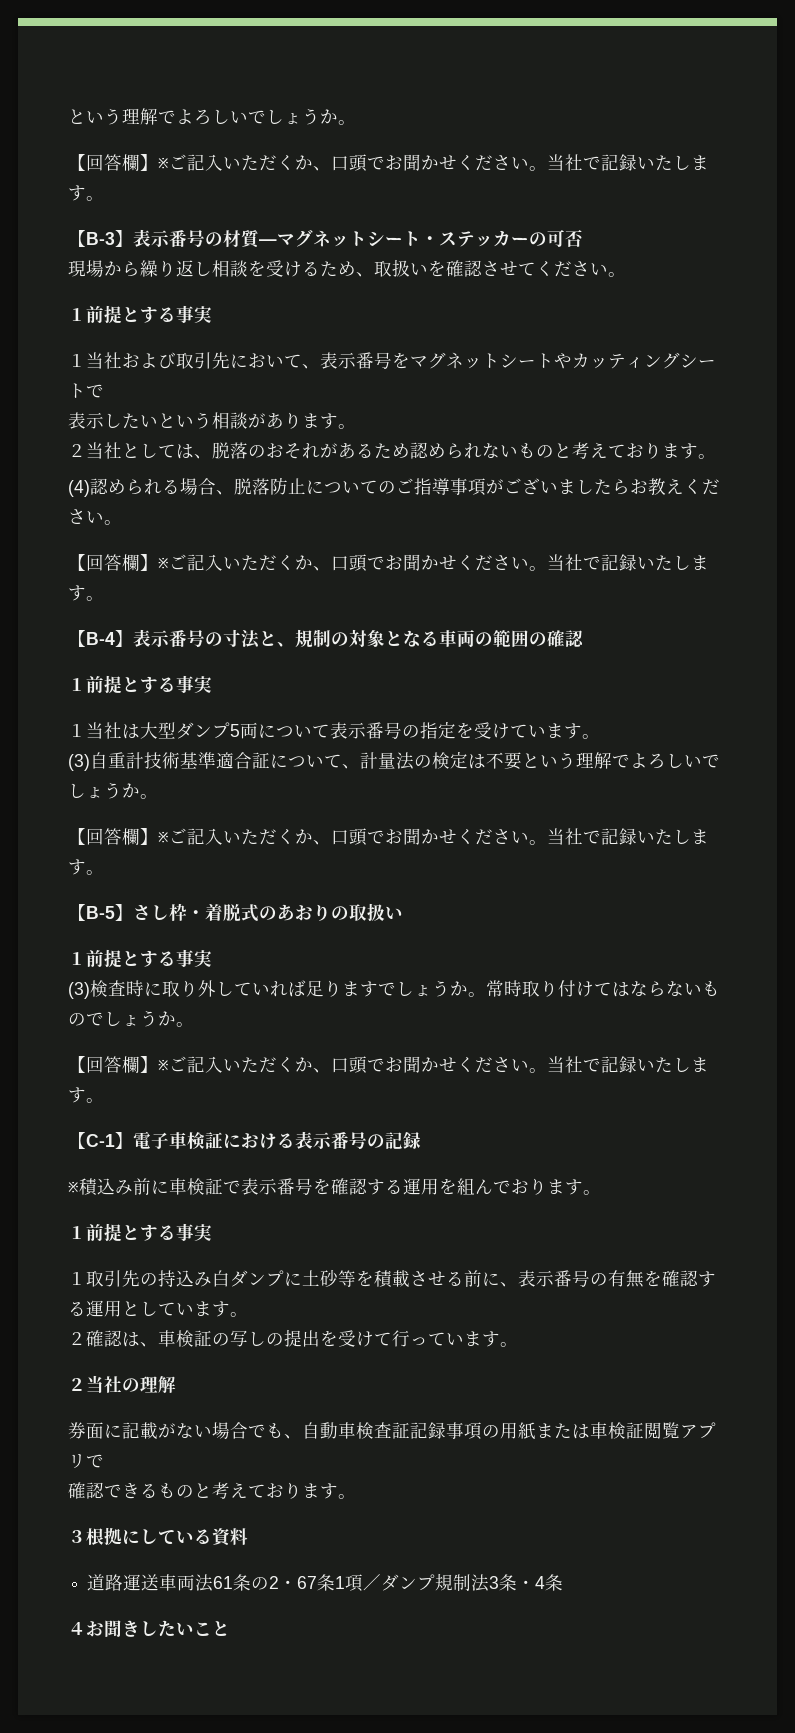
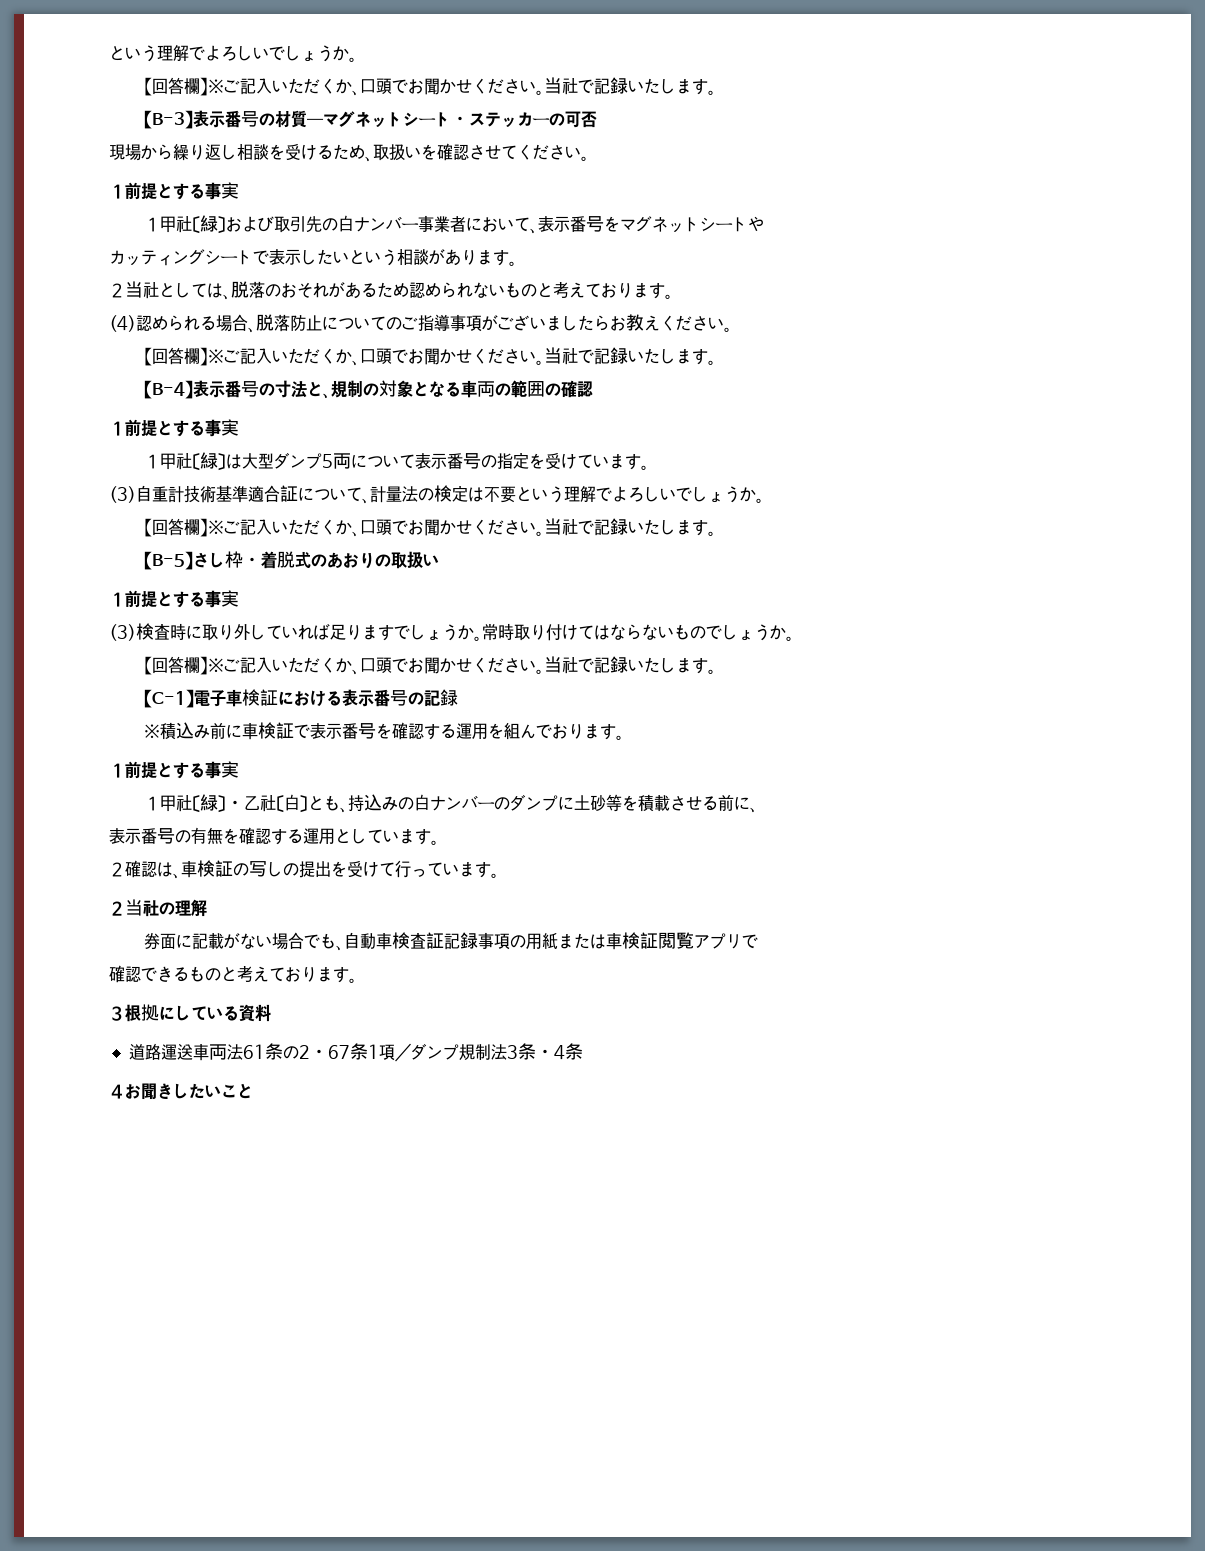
[86,352,122,369] 当社 -> [159,215,226,234] 甲社〔緑〕
(230, 360) none -> [321,215,466,233] の白ナンバー事業者
(572, 361) none -> (764, 224) //
(104, 391) // -> (269, 257) none
[86,722,122,739] 当社 -> [159,452,226,471] 甲社〔緑〕
[86,1270,230,1287] 取引先の持込み白 -> [159,794,510,813] 甲社〔緑〕・乙社〔白〕とも、持込みの白ナンバーの
(518, 1284) none -> (758, 810) //

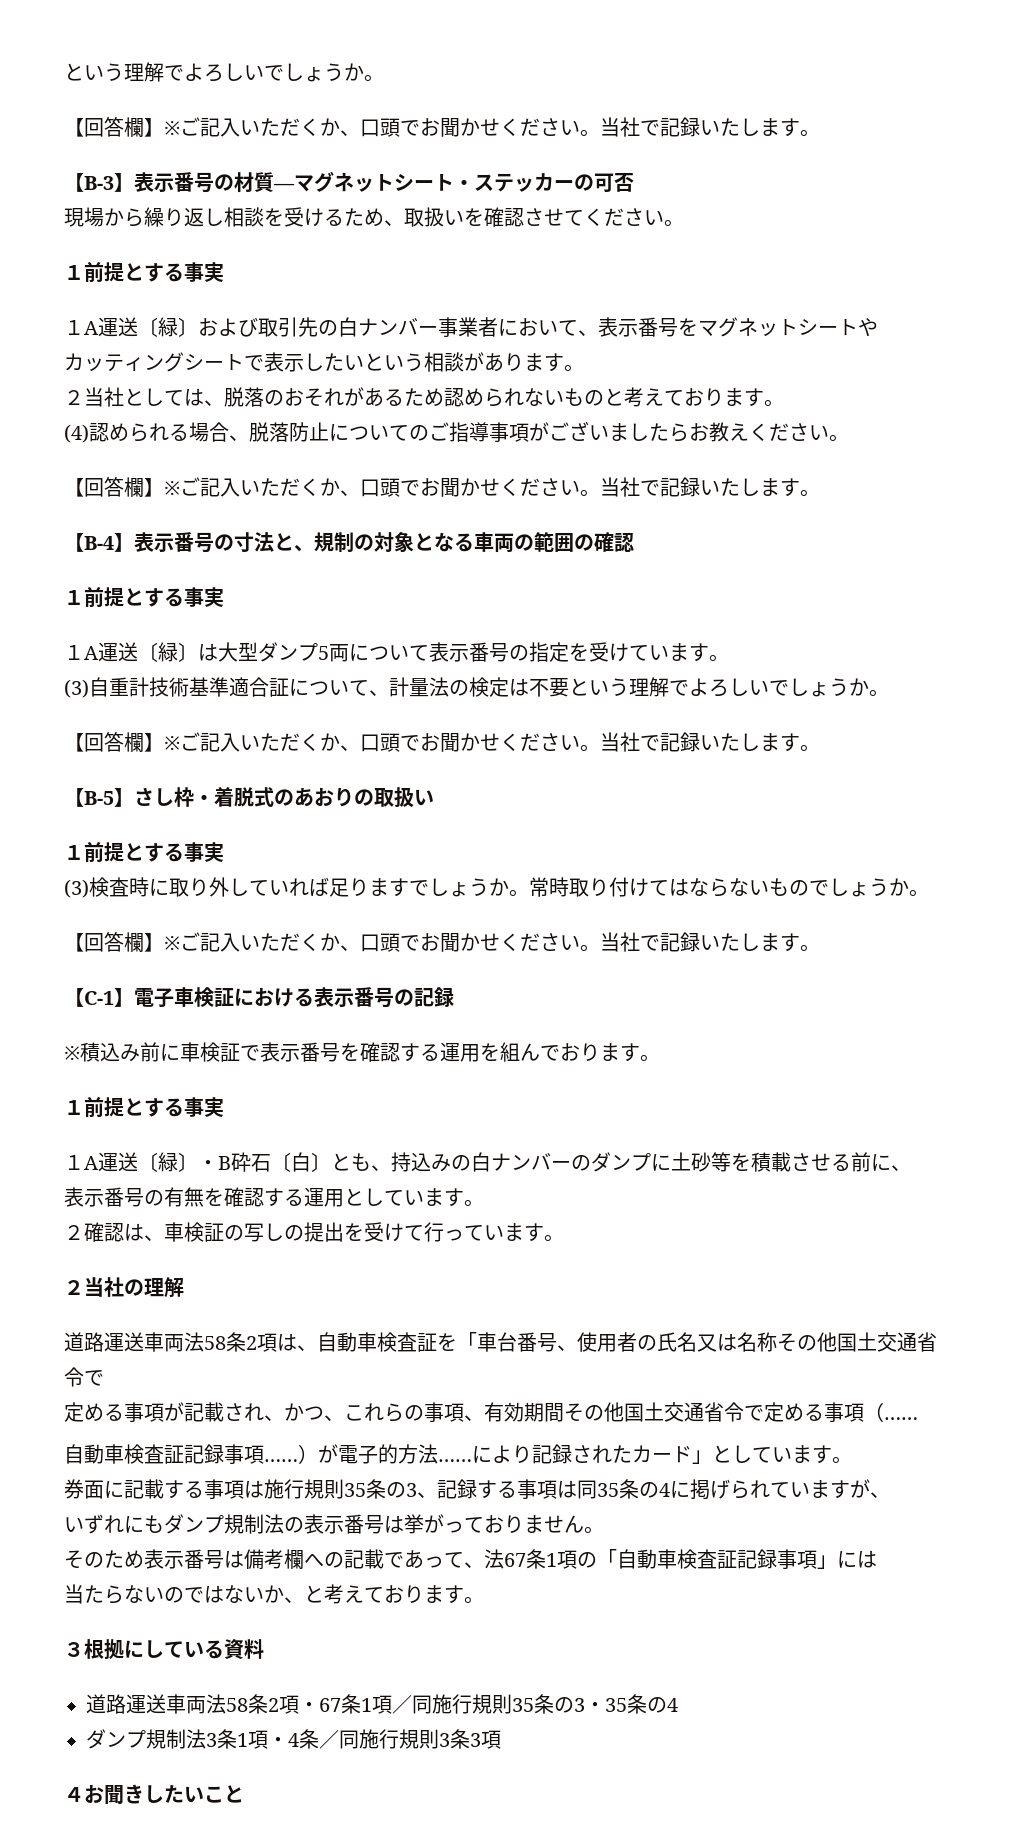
[159,216,192,233] 甲社 -> [84,317,138,337] A運送
[159,453,192,470] 甲社 -> [84,642,138,662] A運送
[159,794,276,813] 甲社〔緑〕・乙社 -> [84,1152,271,1172] A運送〔緑〕・B砕石
[143,932,758,951] [109,965,221,983] 券面に記載がない場合でも、自動車検査証記録事項の用紙または車検証閲覧アプリで // 確認できるもの -> [64,1332,937,1352] [64,1367,104,1387] [64,1402,918,1422] [64,1444,852,1464] [64,1479,890,1500] [64,1514,604,1534] [64,1549,877,1570] [64,1584,304,1604] 道路運送車両法58条2項は、自動車検査証を「車台番号、使用者の氏名又は名称その他国土交通省令で // 定める事項が記載され、かつ、これらの事項、有効期間その他国土交通省令で定める事項（…… // 自動車検査証記録事項……）が電子的方法……により記録されたカード」としています。 // 券面に記載する事項は施行規則35条の3、記録する事項は同35条の4に掲げられていますが、 // いずれにもダンプ規制法の表示番号は挙がっておりません。 // そのため表示番号は備考欄への記載であって、法67条1項の「自動車検査証記録事項」には // 当たらないのではないか、
[242,1043,310,1060] 61条の2 -> [226,1694,299,1714] 58条2項
(411, 1052) none -> [412,1694,678,1714] 同施行規則35条の3・35条の4 //
(536, 1051) none -> [237,1730,268,1749] 1項
(583, 1051) none -> [319,1729,501,1749] ／同施行規則3条3項

